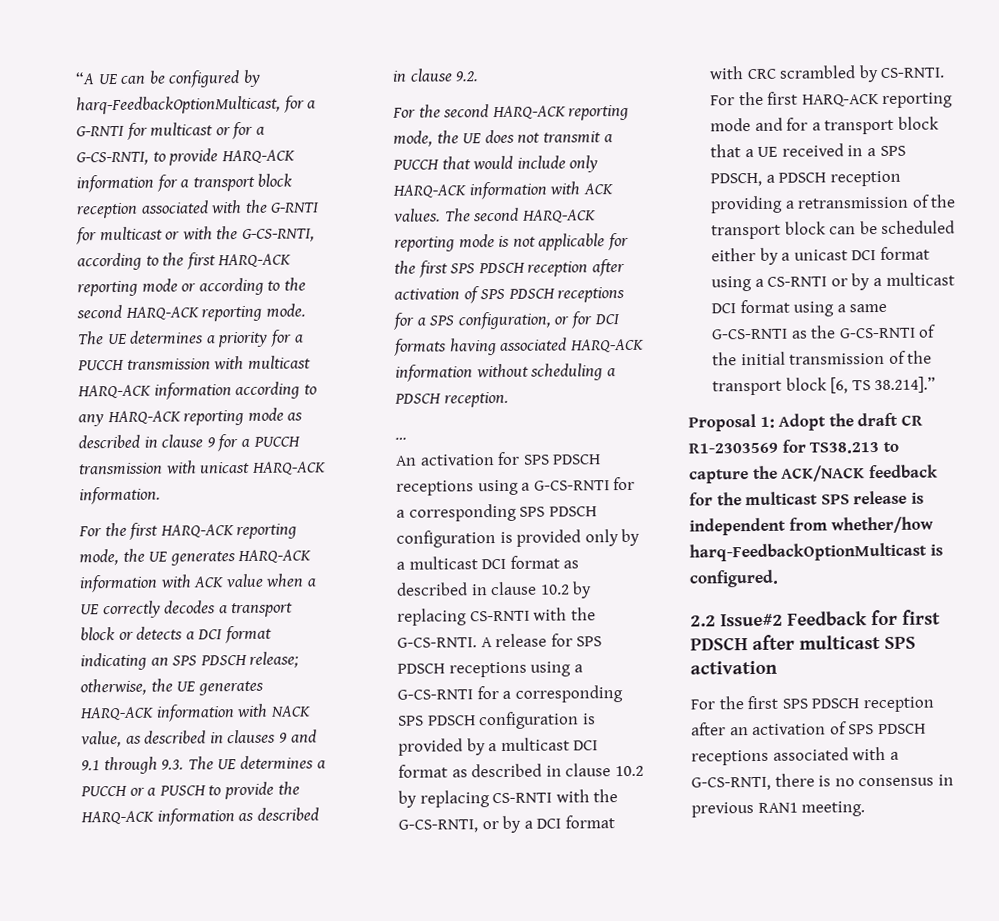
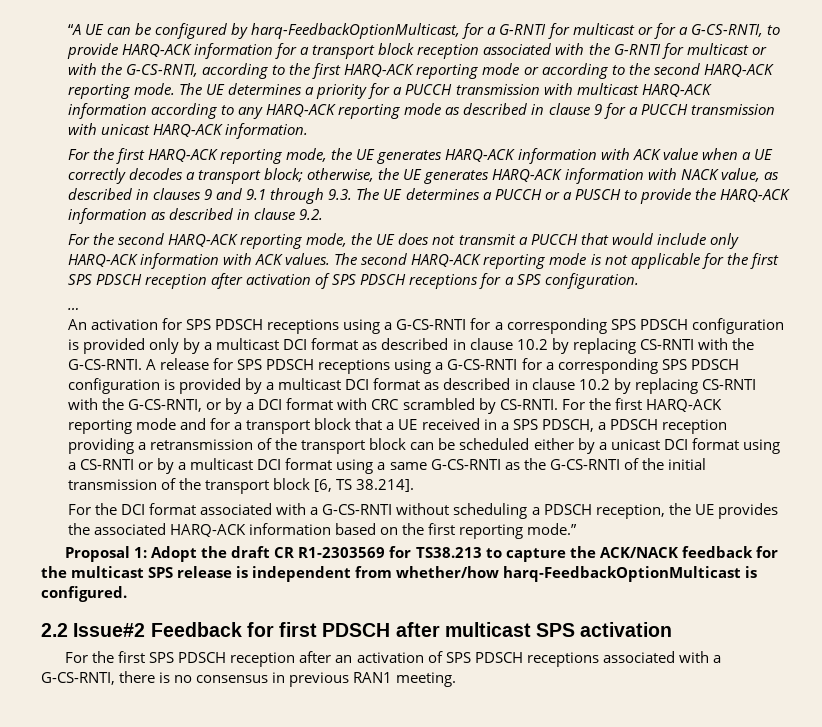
[80,625,272,644] [80,651,300,671] block or detects a DCI format indicating an SPS PDSCH release; -> [264,168,304,182] block;
[457,311,620,330] [394,337,644,356] [395,363,616,382] [394,391,509,408] configuration, or for DCI formats having associated HARQ-ACK information without scheduling a PDSCH reception. -> [544,273,639,289] configuration.
[874,376,937,394] 38.214].” -> [356,479,415,492] [68,503,778,519] [68,523,578,539] 38.214]. // For the DCI format associated with a G-CS-RNTI without scheduling a PDSCH reception, the UE provides the associated HARQ-ACK information based on the first reporting mode.”

